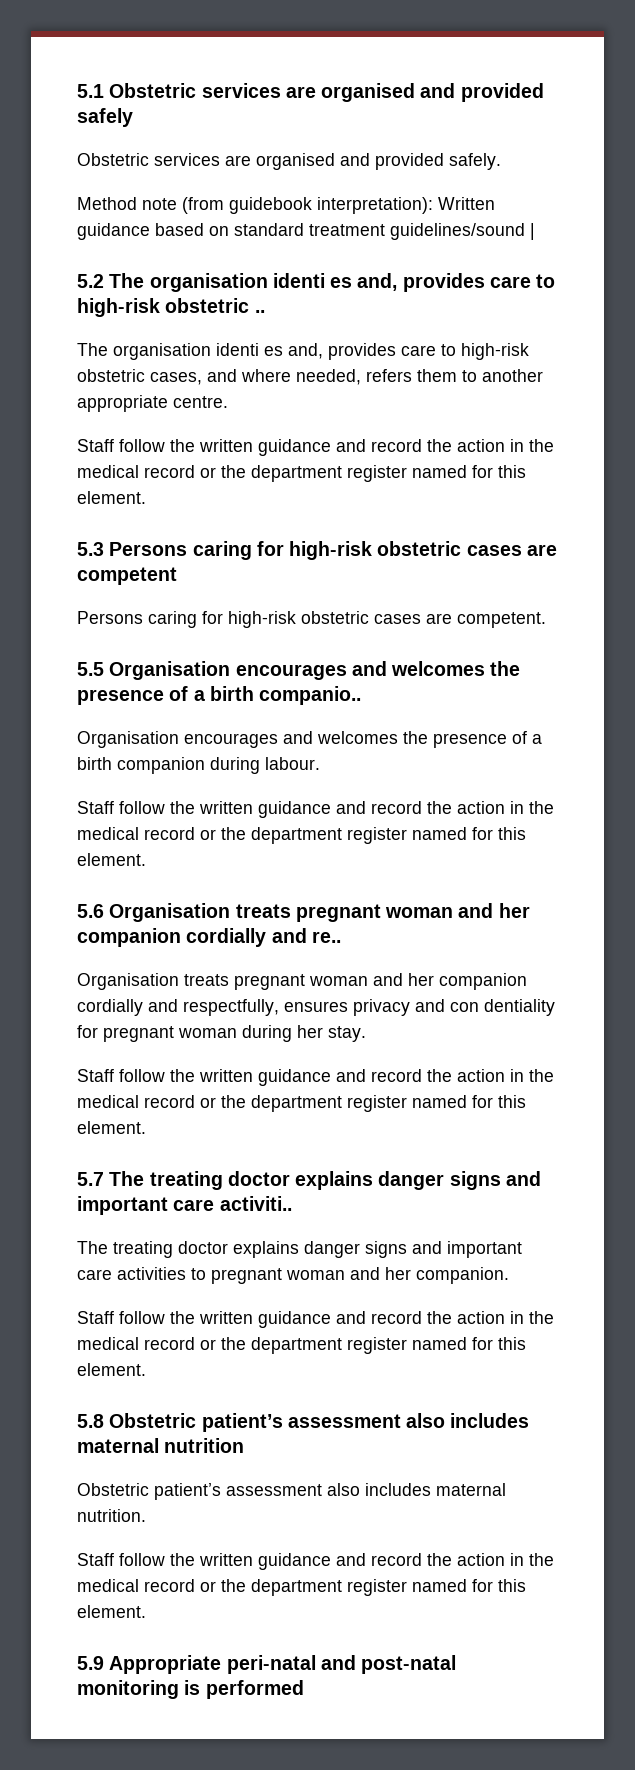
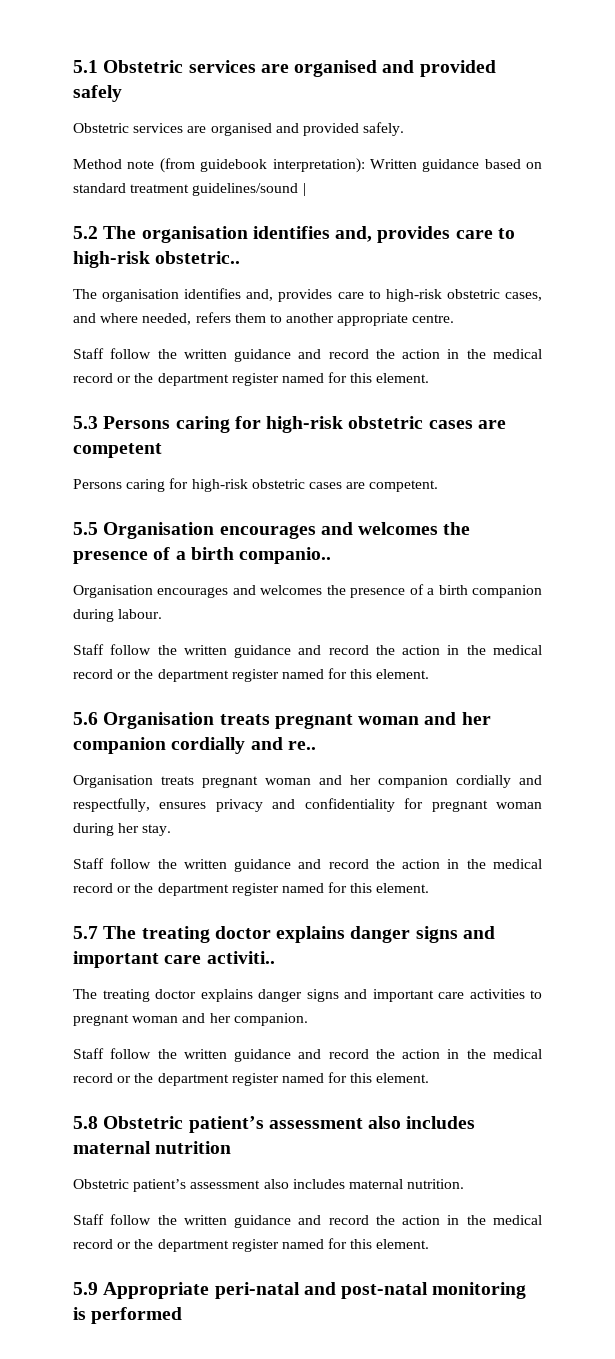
[272,273,556,292] [77,298,265,317] [77,343,283,360] identi es and, provides care to high-risk obstetric .. // The organisation identi es -> [252,226,515,243] [73,251,241,268] [73,288,242,302] identifies and, provides care to high-risk obstetric.. // The organisation identifies
[450,999,555,1016] con dentiality -> [304,798,395,812] confidentiality

